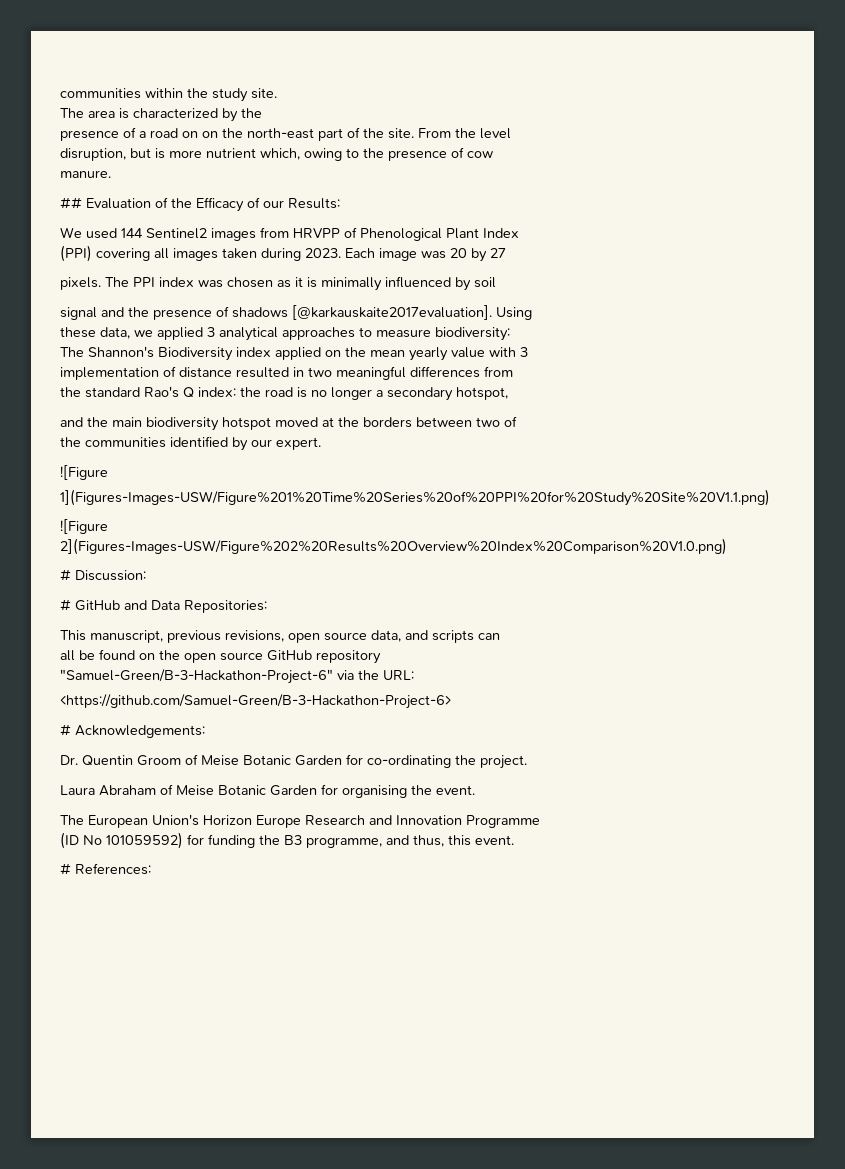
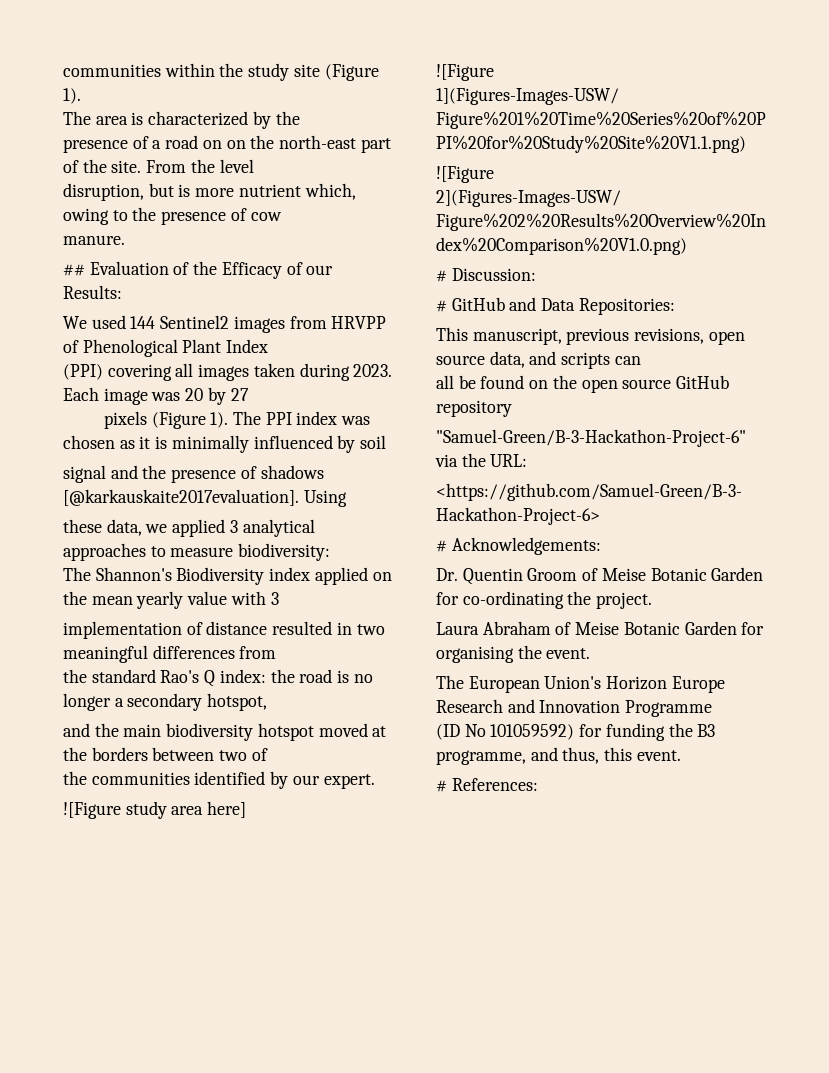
[251,88,277,99] site. -> [293,64,379,81] [63,88,81,104] site (Figure 1).
[60,277,101,290] pixels. -> [103,411,229,429] pixels (Figure 1).
(321, 443) none -> [63,801,247,819] // ![Figure study area here]

